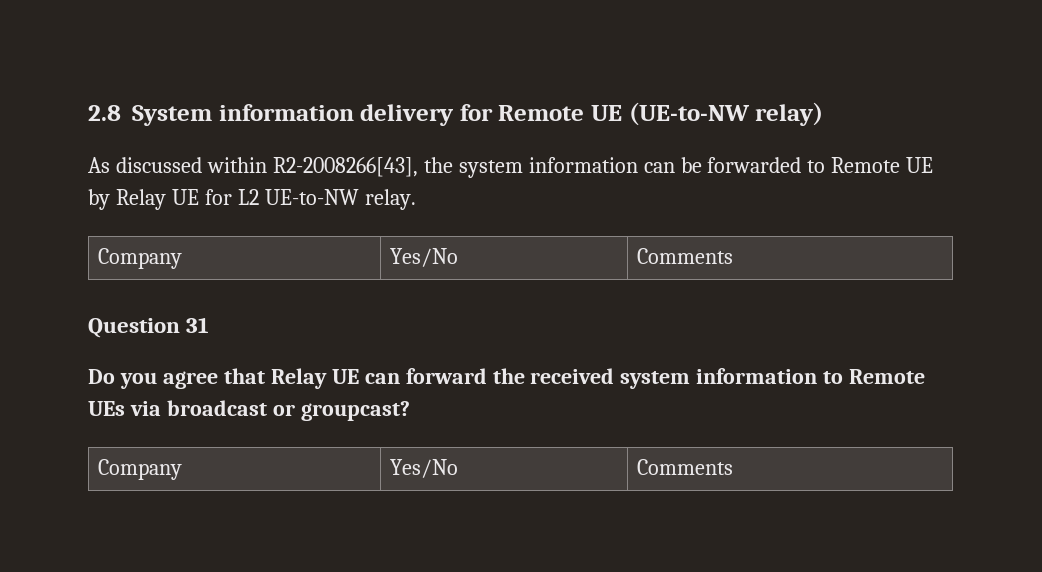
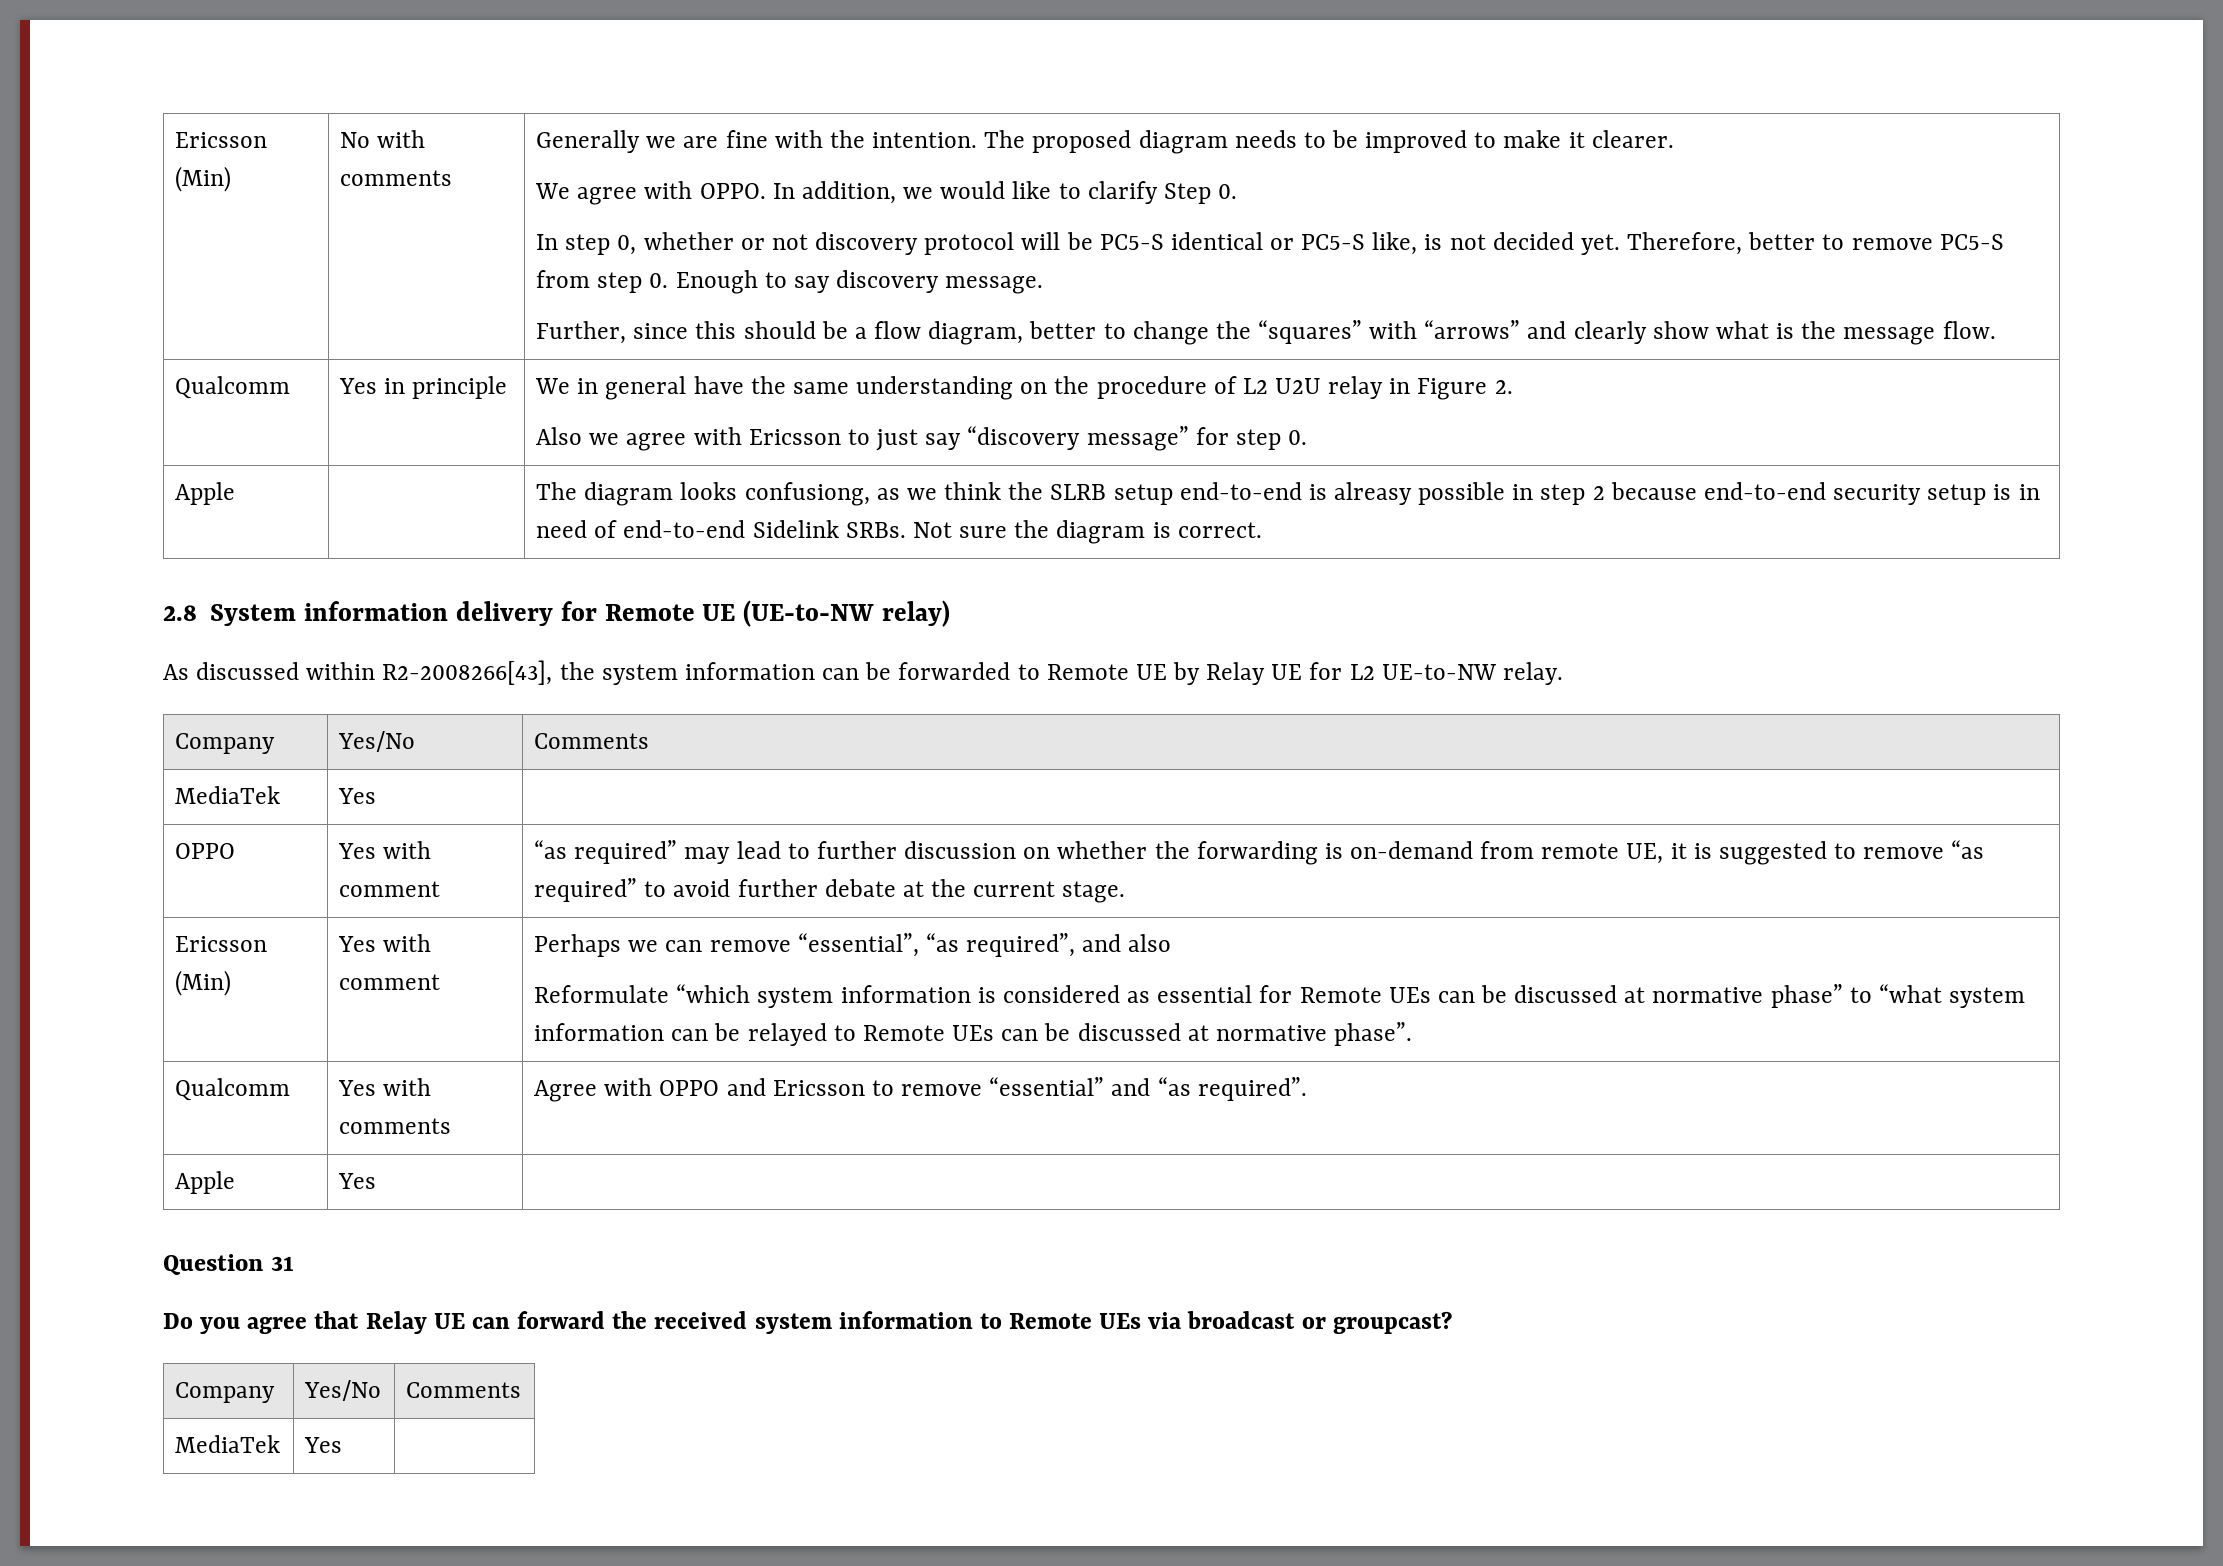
(88, 113) none -> [175,132,268,148] [175,166,232,192] [340,130,426,148] [340,170,453,186] [536,130,1674,154] [535,181,1238,205] [536,232,2004,255] [536,270,1044,294] [536,320,1996,345] [175,376,291,399] [339,376,508,399] [535,376,1513,400] [536,426,1308,451] [175,482,236,505] [536,482,2040,506] [536,520,1262,544] Ericsson (Min) | No with comments | Generally we are fine with the intention. The proposed diagram needs to be improved to make it clearer. // We agree with OPPO. In addition, we would like to clarify Step 0. // In step 0, whether or not discovery protocol will be PC5-S identical or PC5-S like, is not decided yet. Therefore, better to remove PC5-S from step 0. Enough to say discovery message. // Further, since this should be a flow diagram, better to change the “squares” with “arrows” and clearly show what is the message flow. // Qualcomm | Yes in principle | We in general have the same understanding on the procedure of L2 U2U relay in Figure 2. // Also we agree with Ericsson to just say “discovery message” for step 0. // Apple | | The diagram looks confusiong, as we think the SLRB setup end-to-end is alreasy possible in step 2 because end-to-end security setup is in need of end-to-end Sidelink SRBs. Not sure the diagram is correct. //
(734, 256) none -> [175,786,281,804] [338,788,377,804] [175,843,236,859] [338,841,432,859] [339,881,441,897] [534,840,1985,865] [534,878,1126,903] [175,936,268,952] [175,970,232,996] [338,934,432,952] [339,974,441,990] [534,933,1172,957] [534,984,2026,1008] [534,1022,1413,1046] [175,1078,291,1101] [338,1078,432,1096] [339,1118,452,1134] [534,1077,1307,1102] [175,1171,236,1194] [338,1173,377,1189] // MediaTek | Yes | // OPPO | Yes with comment | “as required” may lead to further discussion on whether the forwarding is on-demand from remote UE, it is suggested to remove “as required” to avoid further debate at the current stage. // Ericsson (Min) | Yes with comment | Perhaps we can remove “essential”, “as required”, and also // Reformulate “which system information is considered as essential for Remote UEs can be discussed at normative phase” to “what system information can be relayed to Remote UEs can be discussed at normative phase”. // Qualcomm | Yes with comments | Agree with OPPO and Ericsson to remove “essential” and “as required”. // Apple | Yes |
(734, 467) none -> [175,1435,281,1453] [304,1437,343,1453] // MediaTek | Yes |

